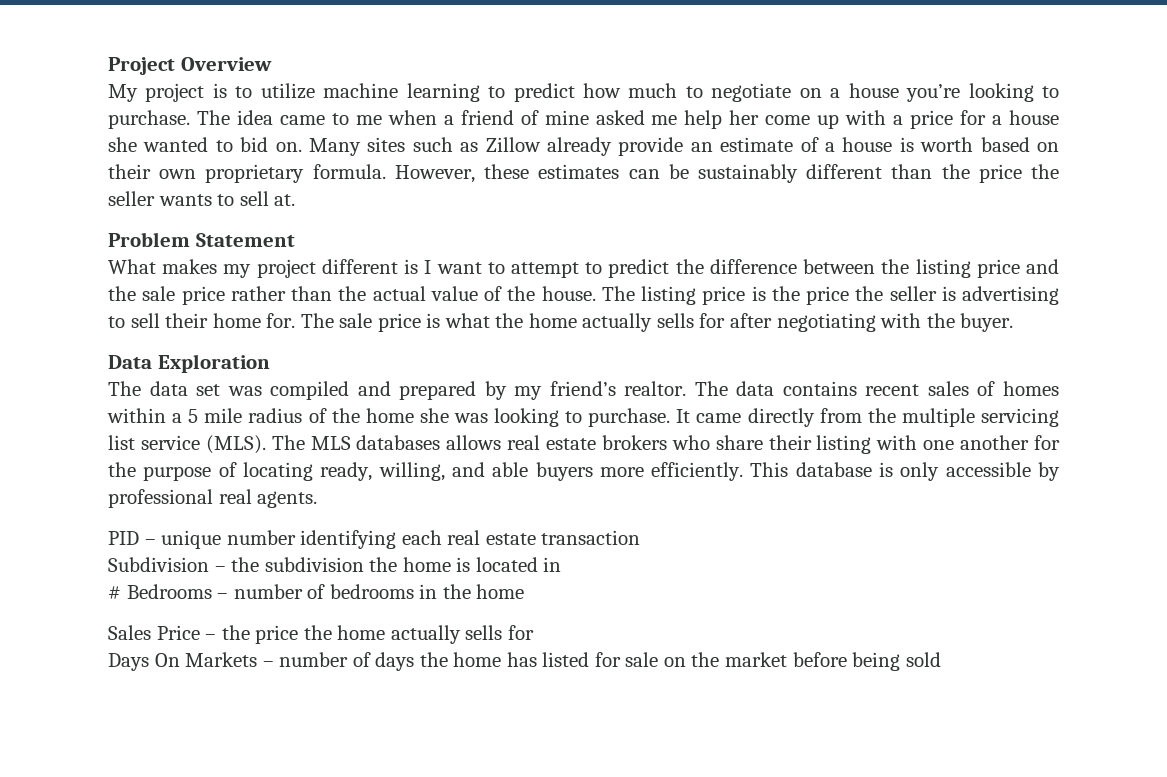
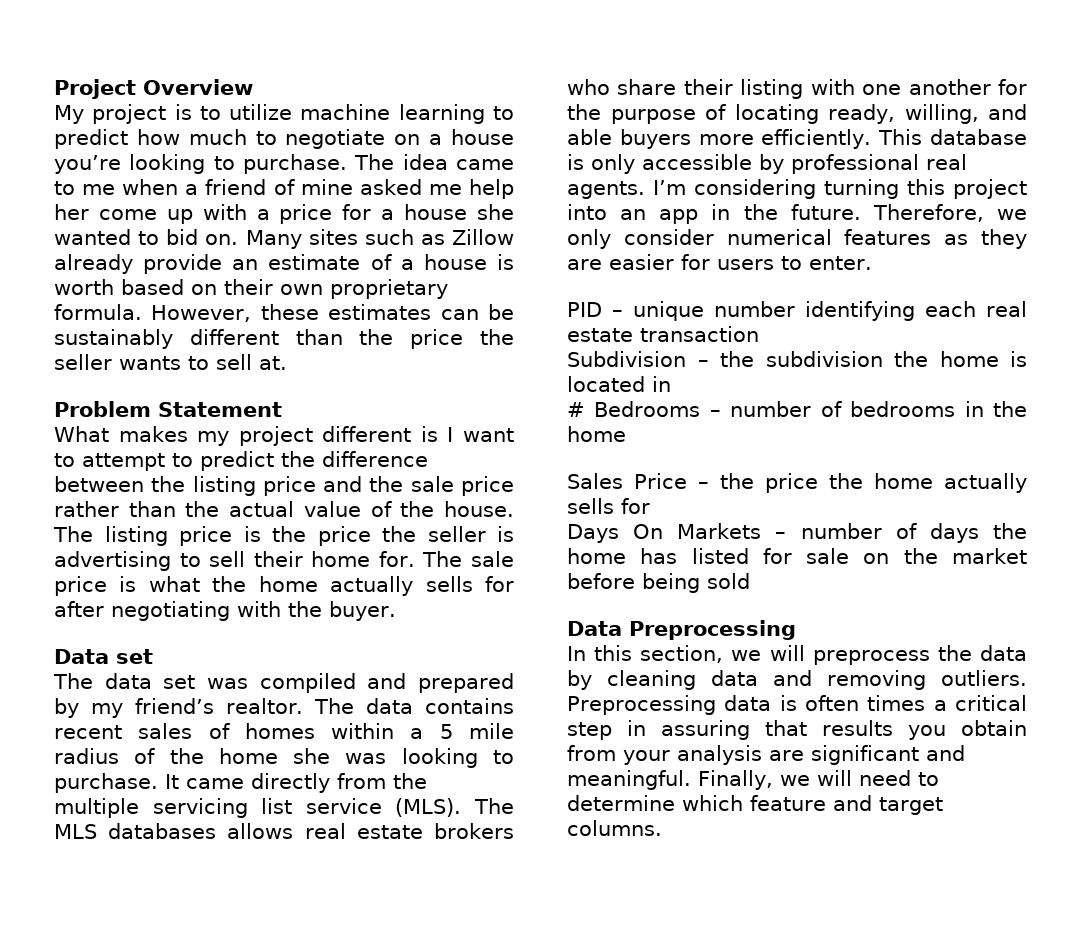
[157,354,270,373] Exploration -> [116,649,153,664] set
(318, 499) none -> [653,179,1027,199] [567,204,1027,224] [567,229,1027,249] [567,254,872,270] I’m considering turning this project into an app in the future. Therefore, we only consider numerical features as they are easier for users to enter.
(941, 659) none -> [567,620,796,640] [567,645,1027,665] [567,670,1027,690] [567,695,1027,715] [567,720,1027,740] [567,745,965,765] [567,770,939,790] [567,795,943,815] [567,820,662,836] // Data Preprocessing // In this section, we will preprocess the data by cleaning data and removing outliers. Preprocessing data is often times a critical step in assuring that results you obtain from your analysis are significant and meaningful. Finally, we will need to determine which feature and target columns.

